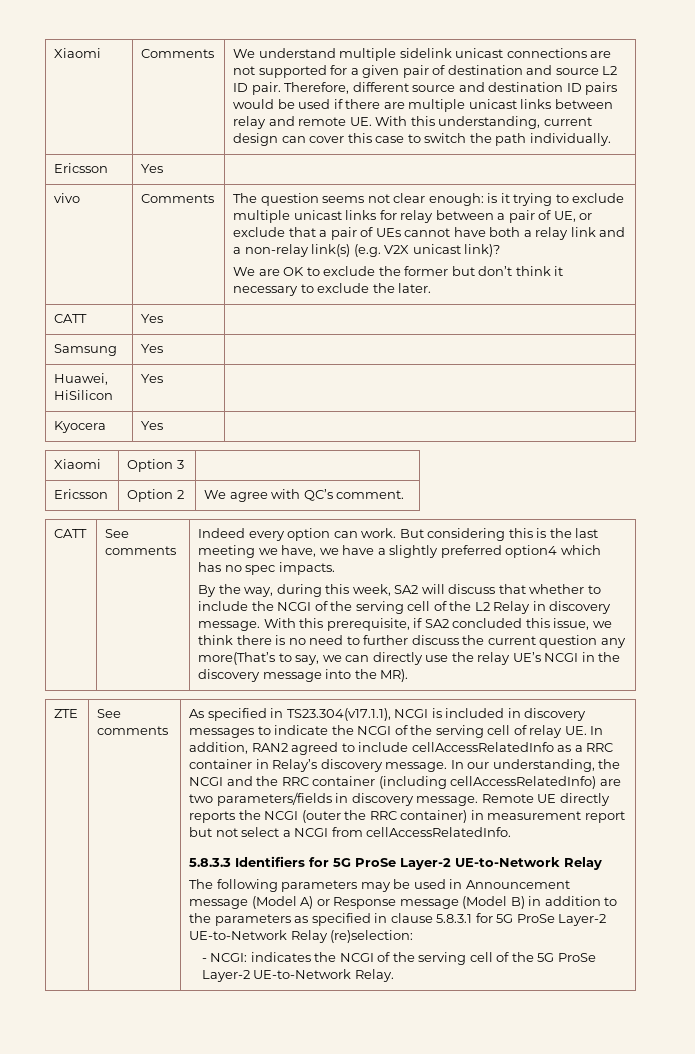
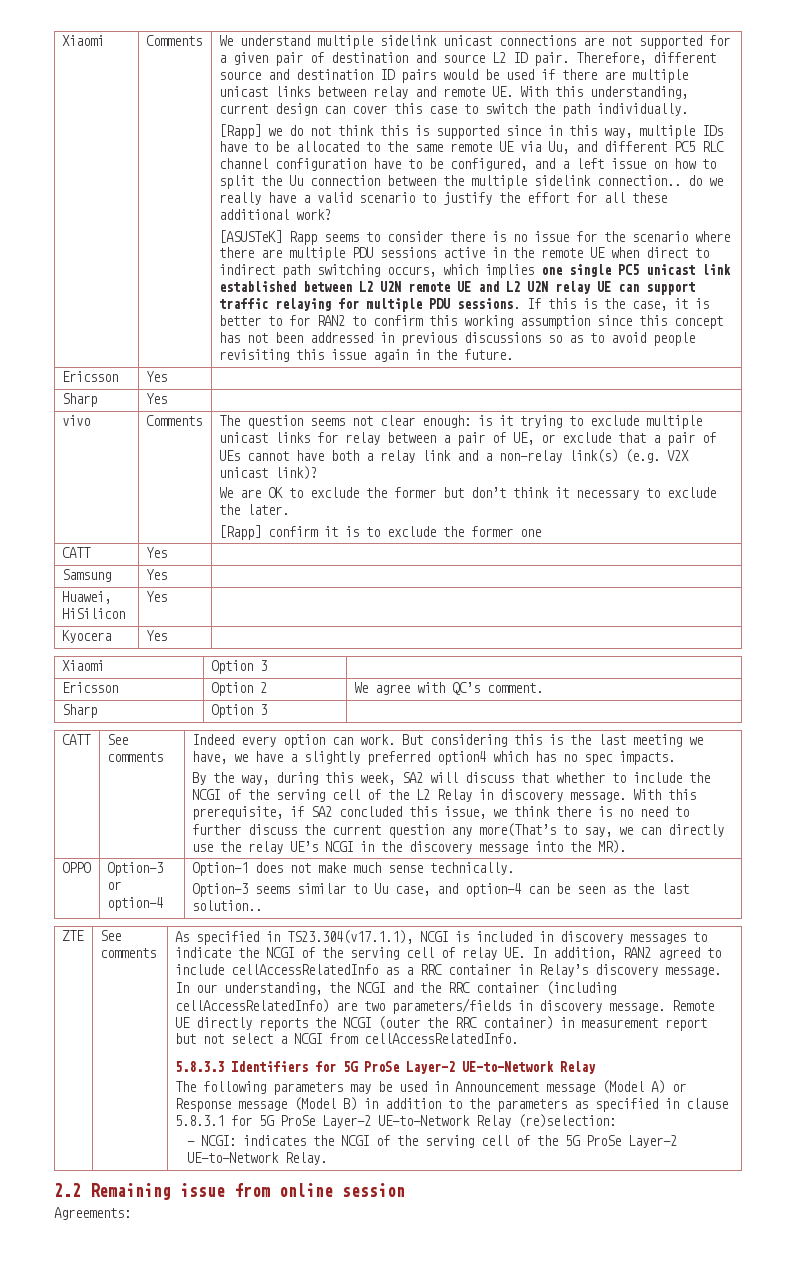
(611, 139) none -> [219,124,724,139] [219,141,725,154] [219,158,717,171] [219,175,724,189] [219,192,668,205] [219,209,332,220] [219,230,731,245] [219,247,710,261] [219,264,732,278] [219,281,696,295] [219,298,710,312] [219,315,724,329] [219,332,696,346] [219,349,514,362] // [Rapp] we do not think this is supported since in this way, multiple IDs have to be allocated to the same remote UE via Uu, and different PC5 RLC channel configuration have to be configured, and a left issue on how to split the Uu connection between the multiple sidelink connection.. do we really have a valid scenario to justify the effort for all these additional work? // [ASUSTeK] Rapp seems to consider there is no issue for the scenario where there are multiple PDU sessions active in the remote UE when direct to indirect path switching occurs, which implies one single PC5 unicast link established between L2 U2N remote UE and L2 U2N relay UE can support traffic relaying for multiple PDU sessions. If this is the case, it is better to for RAN2 to confirm this working assumption since this concept has not been addressed in previous discussions so as to avoid people revisiting this issue again in the future.
(164, 168) none -> [62,393,98,407] [146,393,168,404] // Sharp | Yes |
(432, 288) none -> [219,525,542,540] // [Rapp] confirm it is to exclude the former one
(405, 494) none -> [62,704,98,718] [211,704,268,718] // Sharp | Option 3 |
(409, 675) none -> [62,862,92,873] [107,862,164,876] [107,881,122,890] [107,897,164,911] [192,862,515,876] [192,883,690,897] [192,900,263,911] // OPPO | Option-3 or option-4 | Option-1 does not make much sense technically. // Option-3 seems similar to Uu case, and option-4 can be seen as the last solution..
(394, 975) none -> [54,1183,405,1200] [54,1207,131,1220] // 2.2 Remaining issue from online session // Agreements:

